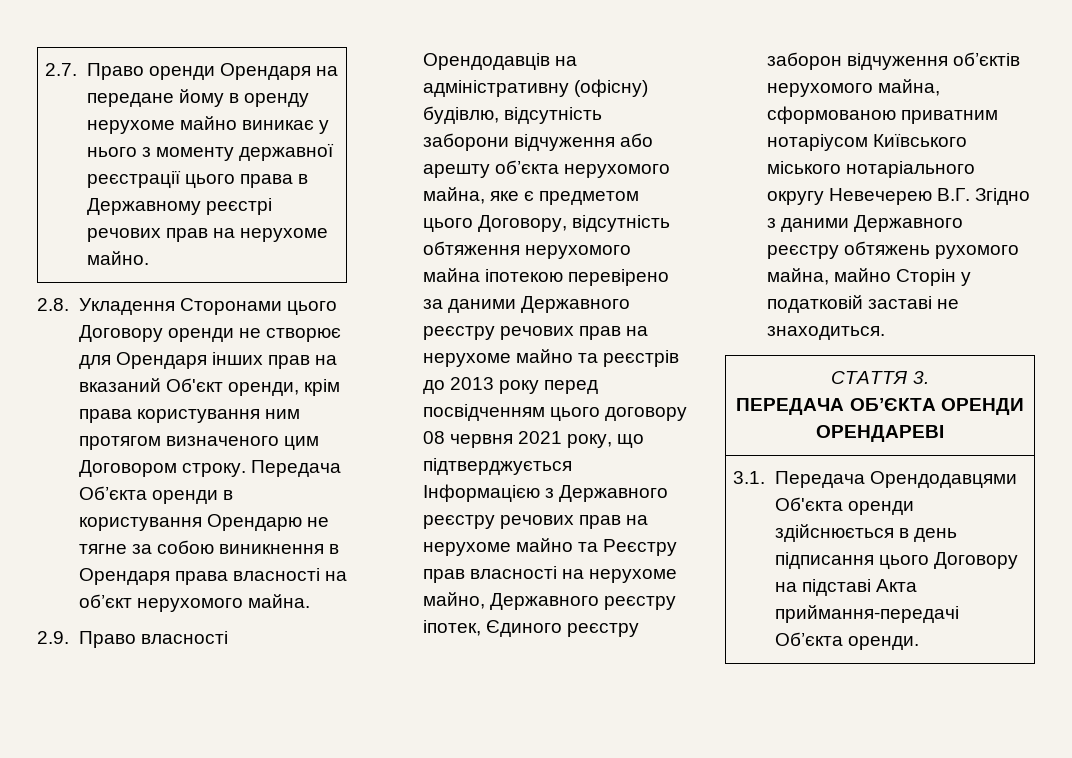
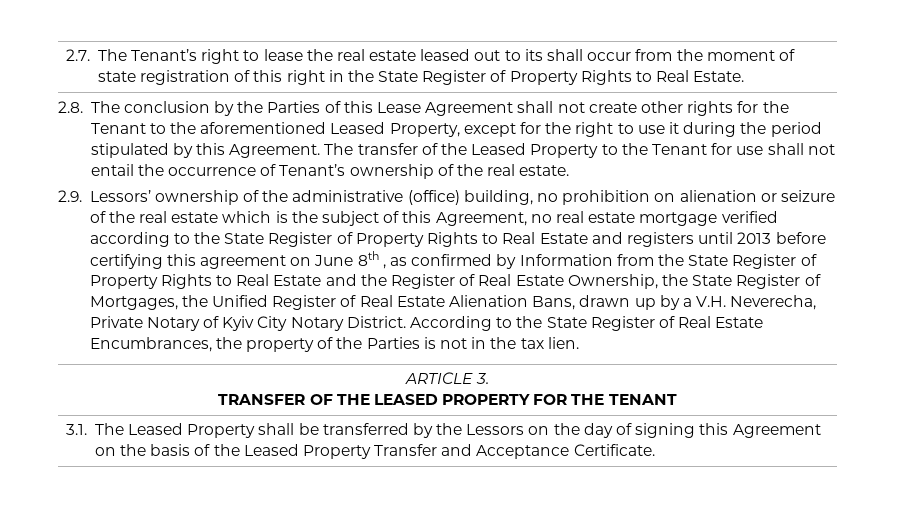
[86,63,339,80] [86,89,310,107] [86,116,330,134] [86,143,335,161] [86,170,309,188] [86,198,273,215] [86,228,329,242] [86,251,149,265] [37,298,337,315] [78,325,341,342] [78,352,338,369] [78,378,340,396] [78,409,300,423] [78,436,319,450] [78,460,341,477] [78,486,233,504] [78,514,329,531] [78,540,340,554] [78,568,347,585] [78,594,310,612] [37,631,228,648] [422,53,577,70] [422,79,648,97] [422,106,602,124] [422,133,653,151] [422,160,670,178] [422,187,639,205] [422,215,670,232] [422,241,631,259] [422,268,669,286] [422,296,630,313] [422,326,648,340] [422,349,679,367] [422,377,598,394] [422,404,687,421] [422,431,645,448] [422,458,572,475] [422,484,668,502] [422,515,648,529] [422,538,677,556] [422,566,677,583] [422,592,676,610] [422,620,639,637] [766,52,1020,70] [766,79,940,97] [766,106,998,124] [766,133,967,151] [766,161,975,178] [766,188,1030,205] [766,215,963,232] [766,241,1019,259] [766,268,971,286] [766,295,959,313] [766,326,885,340] [831,371,929,384] [736,398,1024,415] [816,425,944,442] [733,471,1018,488] [774,497,915,515] [774,524,958,542] [774,552,1019,569] [774,579,918,596] [774,605,959,623] [774,632,920,650] Право оренди Орендаря на передане йому в оренду нерухоме майно виникає у нього з моменту державної реєстрації цього права в Державному реєстрі речових прав на нерухоме майно. // 2.8. Укладення Сторонами цього Договору оренди не створює для Орендаря інших прав на вказаний Об'єкт оренди, крім права користування ним протягом визначеного цим Договором строку. Передача Об’єкта оренди в користування Орендарю не тягне за собою виникнення в Орендаря права власності на об’єкт нерухомого майна. // 2.9. Право власності Орендодавців на адміністративну (офісну) будівлю, відсутність заборони відчуження або арешту об’єкта нерухомого майна, яке є предметом цього Договору, відсутність обтяження нерухомого майна іпотекою перевірено за даними Державного реєстру речових прав на нерухоме майно та реєстрів до 2013 року перед посвідченням цього договору 08 червня 2021 року, що підтверджується Інформацією з Державного реєстру речових прав на нерухоме майно та Реєстру прав власності на нерухоме майно, Державного реєстру іпотек, Єдиного реєстру заборон відчуження об’єктів нерухомого майна, сформованою приватним нотаріусом Київського міського нотаріального округу Невечерею В.Г. Згідно з даними Державного реєстру обтяжень рухомого майна, майно Сторін у податковій заставі не знаходиться. // СТАТТЯ 3. // ПЕРЕДАЧА ОБ’ЄКТА ОРЕНДИ ОРЕНДАРЕВІ // 3.1. Передача Орендодавцями Об'єкта оренди здійснюється в день підписання цього Договору на підставі Акта приймання-передачі Об’єкта оренди. -> [97,49,795,64] [97,70,745,85] [58,101,789,116] [90,122,822,137] [90,143,835,158] [90,164,570,179] [58,190,835,205] [89,211,778,226] [89,232,826,247] [89,251,817,269] [89,274,821,289] [89,295,817,310] [89,316,764,331] [89,337,579,352] [405,372,489,384] [218,394,677,405] [66,423,821,438] [94,444,655,459] The Tenant’s right to lease the real estate leased out to its shall occur from the moment of state registration of this right in the State Register of Property Rights to Real Estate. // 2.8. The conclusion by the Parties of this Lease Agreement shall not create other rights for the Tenant to the aforementioned Leased Property, except for the right to use it during the period stipulated by this Agreement. The transfer of the Leased Property to the Tenant for use shall not entail the occurrence of Tenant’s ownership of the real estate. // 2.9. Lessors’ ownership of the administrative (office) building, no prohibition on alienation or seizure of the real estate which is the subject of this Agreement, no real estate mortgage verified according to the State Register of Property Rights to Real Estate and registers until 2013 before certifying this agreement on June 8th , as confirmed by Information from the State Register of Property Rights to Real Estate and the Register of Real Estate Ownership, the State Register of Mortgages, the Unified Register of Real Estate Alienation Bans, drawn up by a V.H. Neverecha, Private Notary of Kyiv City Notary District. According to the State Register of Real Estate Encumbrances, the property of the Parties is not in the tax lien. // ARTICLE 3. // TRANSFER OF THE LEASED PROPERTY FOR THE TENANT // 3.1. The Leased Property shall be transferred by the Lessors on the day of signing this Agreement on the basis of the Leased Property Transfer and Acceptance Certificate.

